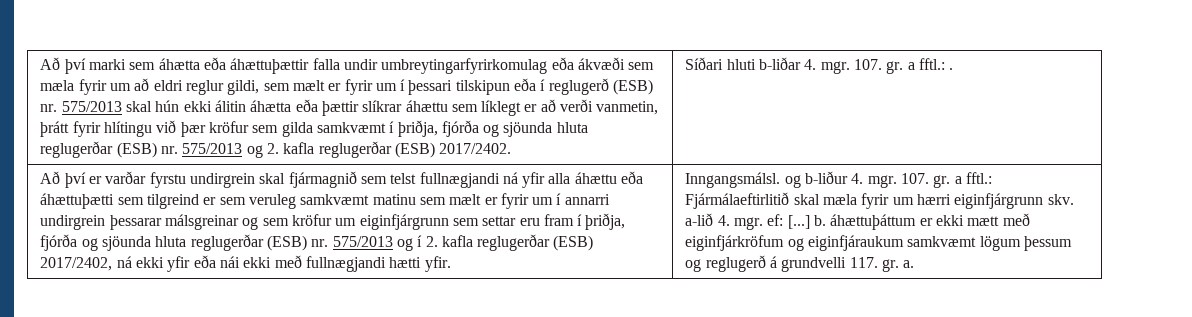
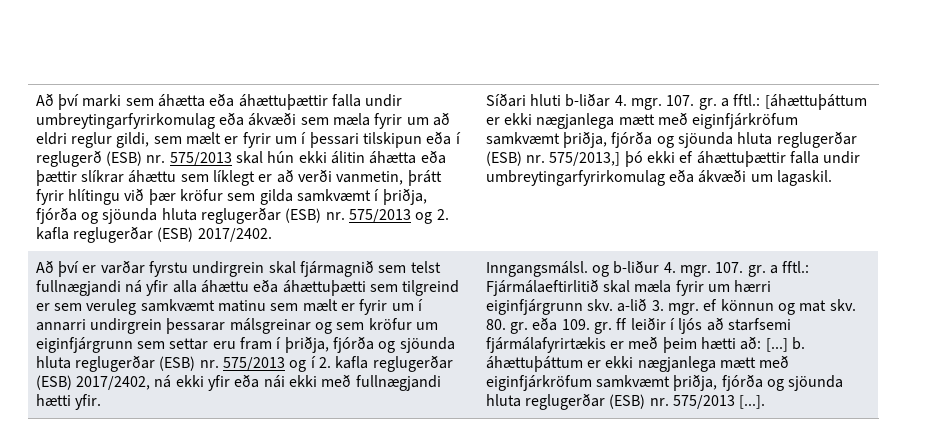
[949,68,954,70] . -> [764,94,867,110] [485,112,799,129] [485,131,857,148] [485,151,861,167] [485,169,832,186] [áhættuþáttum er ekki nægjanlega mætt með eiginfjárkröfum samkvæmt þriðja, fjórða og sjöunda hluta reglugerðar (ESB) nr. 575/2013,] þó ekki ef áhættuþættir falla undir umbreytingarfyrirkomulag eða ákvæði um lagaskil.
[717,214,784,230] 4. mgr. ef: -> [651,299,856,315] [485,317,791,334] [485,336,762,353] 3. mgr. ef könnun og mat skv. 80. gr. eða 109. gr. ff leiðir í ljós að starfsemi fjármálafyrirtækis er með þeim hætti að:
[967,213,1030,226] [685,235,1072,251] [685,255,915,272] mætt með eiginfjárkröfum og eiginfjáraukum samkvæmt lögum þessum og reglugerð á grundvelli 117. gr. a. -> [637,355,790,372] [485,374,844,391] [485,393,766,410] nægjanlega mætt með eiginfjárkröfum samkvæmt þriðja, fjórða og sjöunda hluta reglugerðar (ESB) nr. 575/2013 [...].

